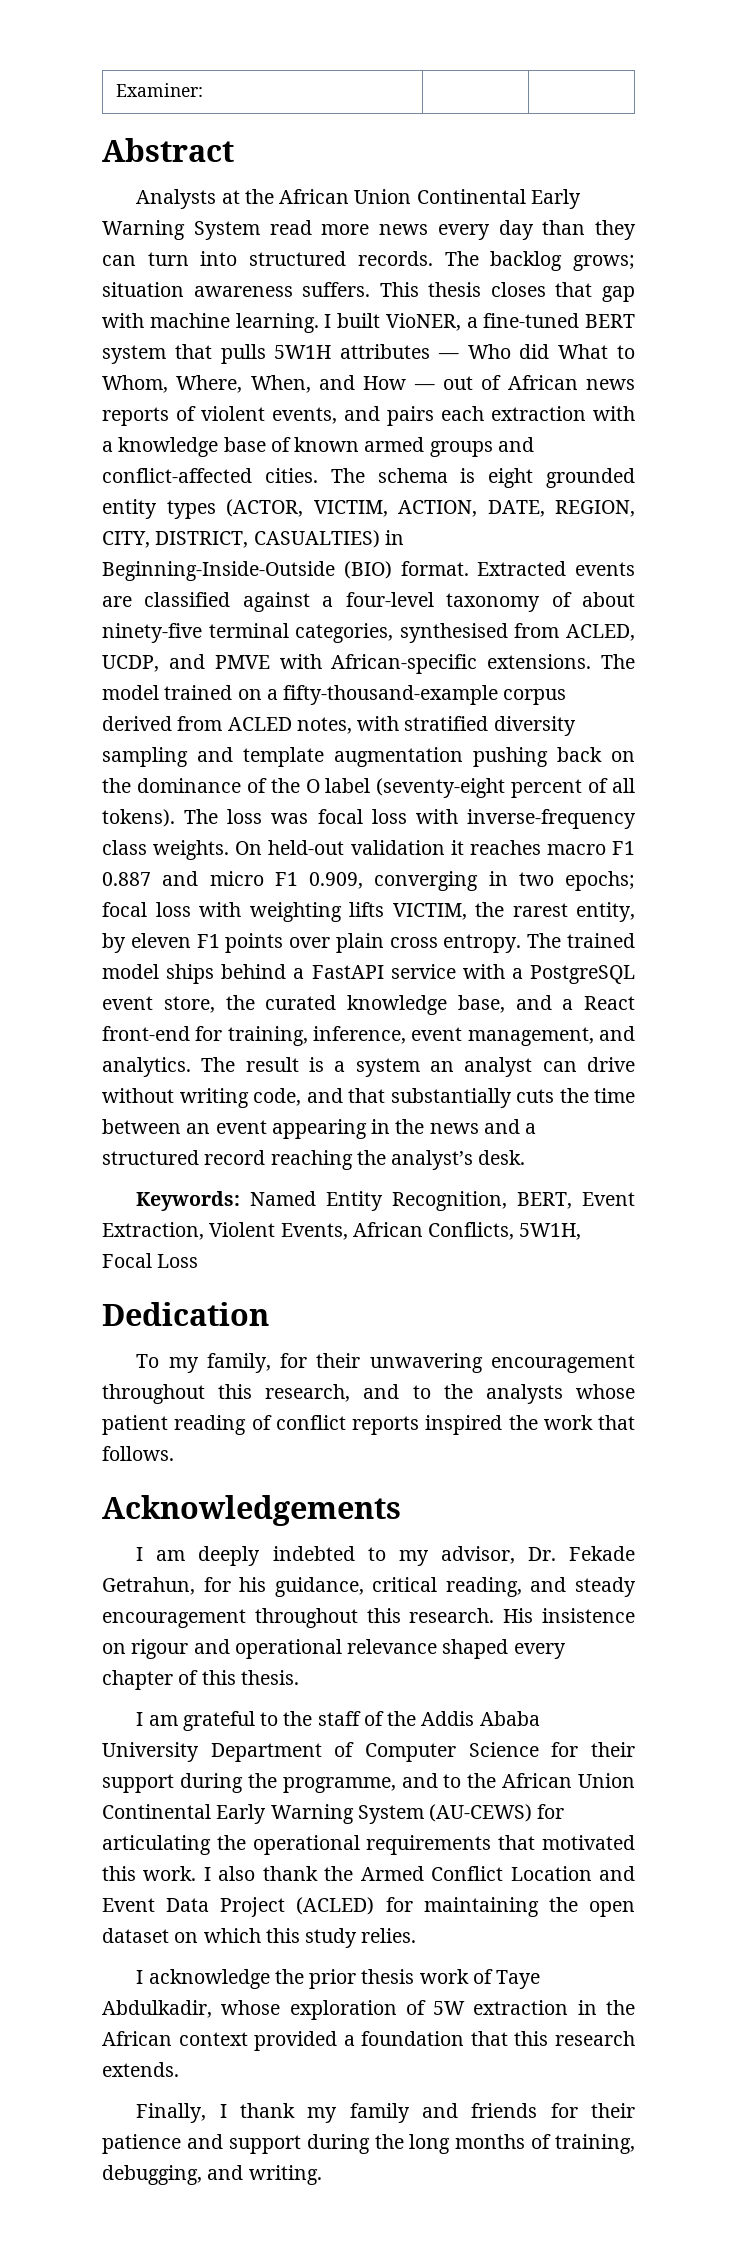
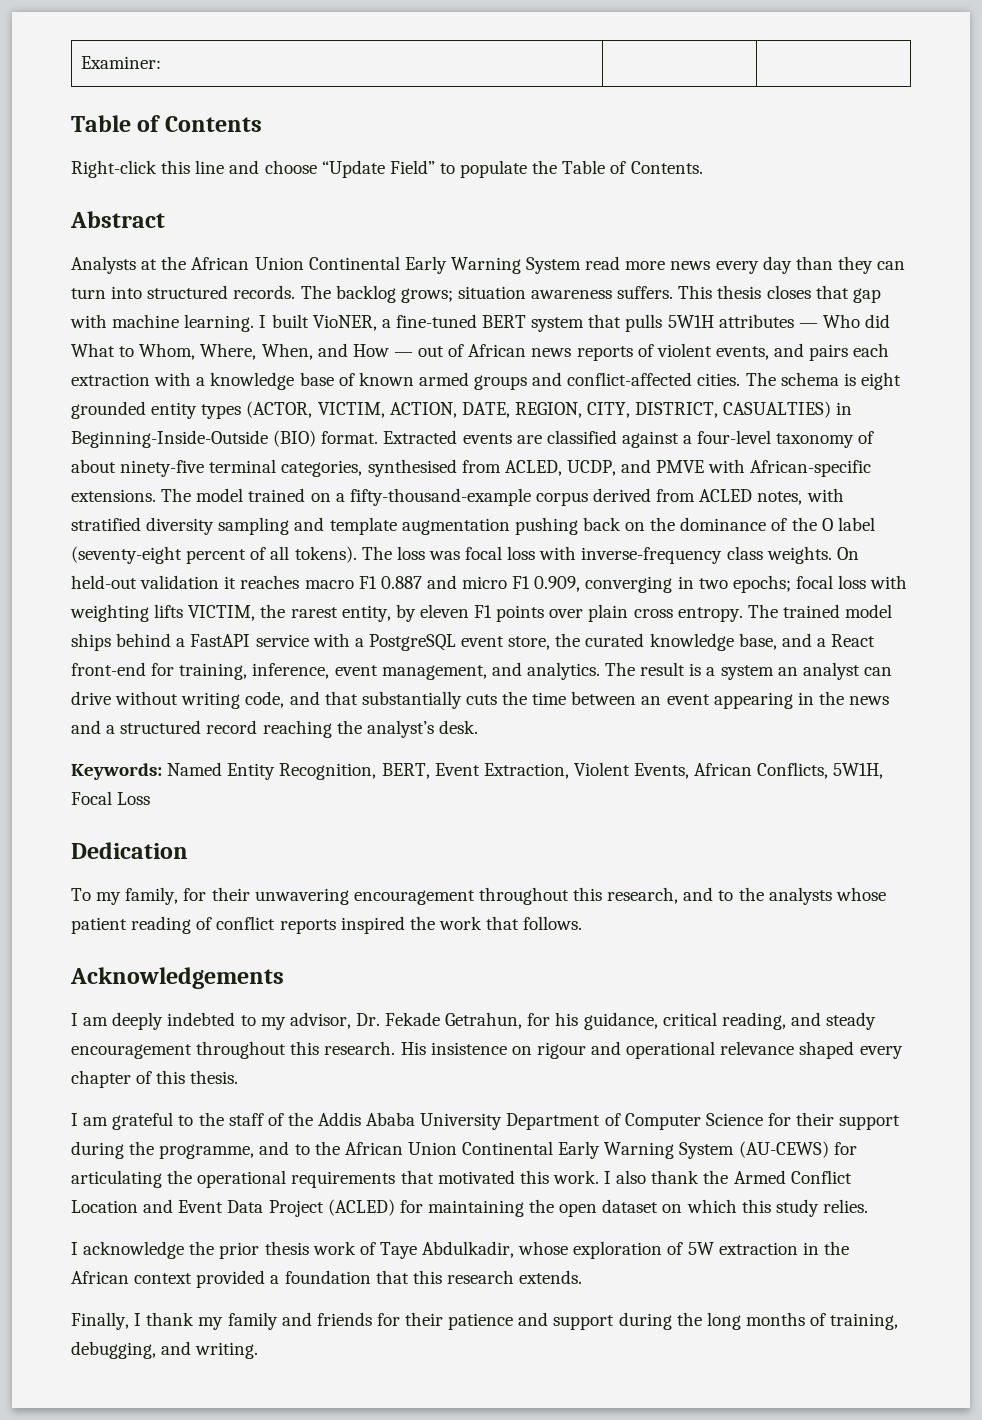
(204, 90) none -> [71,115,262,132] [71,160,703,178] // Table of Contents // Right-click this line and choose “Update Field” to populate the Table of Contents.

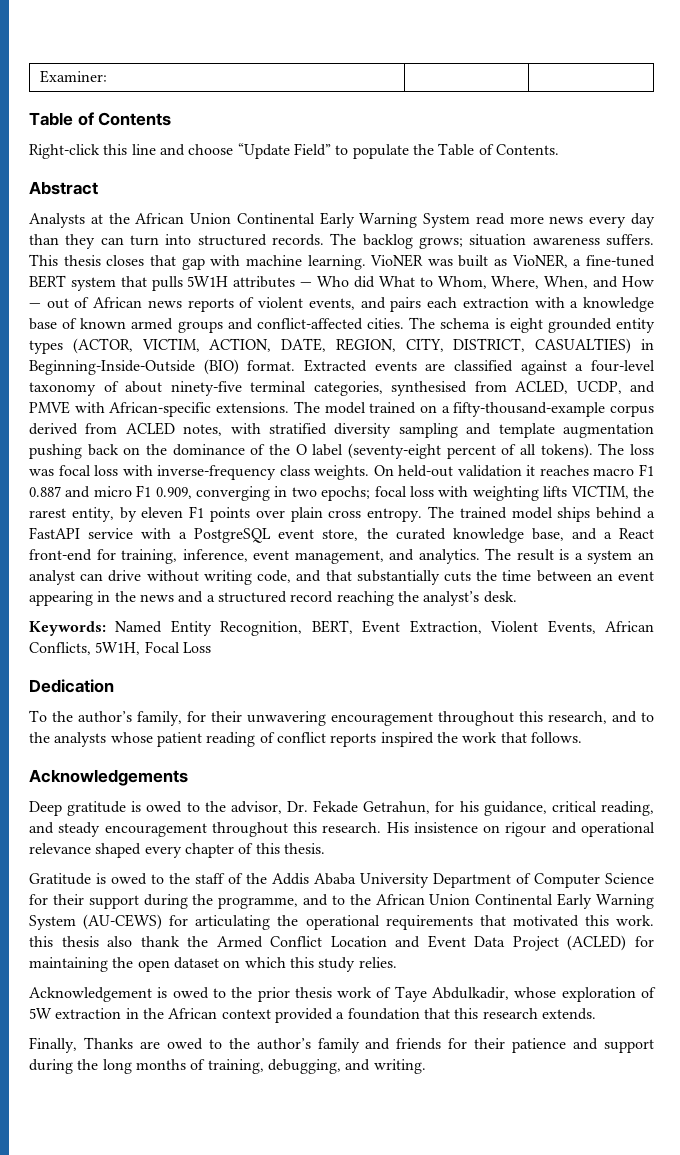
[259,314,309,328] I built -> [370,254,508,267] VioNER was built as
[96,892,122,905] my -> [52,711,132,723] the author’s
[71,1012,286,1030] I am deeply indebted to my -> [29,801,226,816] Deep gratitude is owed to the
[71,1112,174,1130] I am grateful -> [29,873,147,885] Gratitude is owed
[604,1171,612,1184] I -> [29,936,99,947] this thesis
[71,1241,185,1259] I acknowledge -> [29,987,226,1002] Acknowledgement is owed to
[134,1312,224,1330] I thank my -> [83,1037,311,1050] Thanks are owed to the author’s

